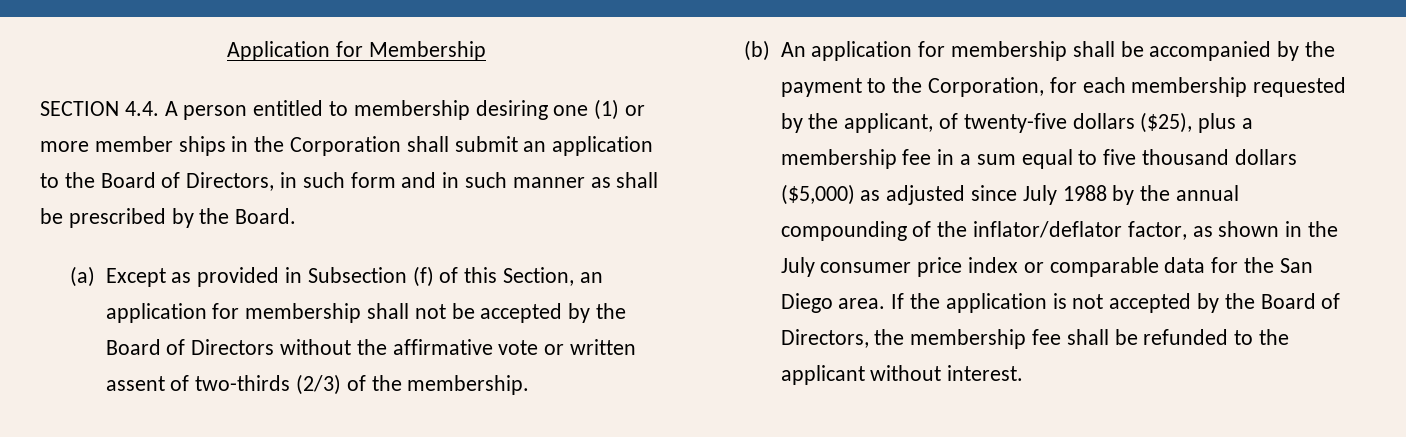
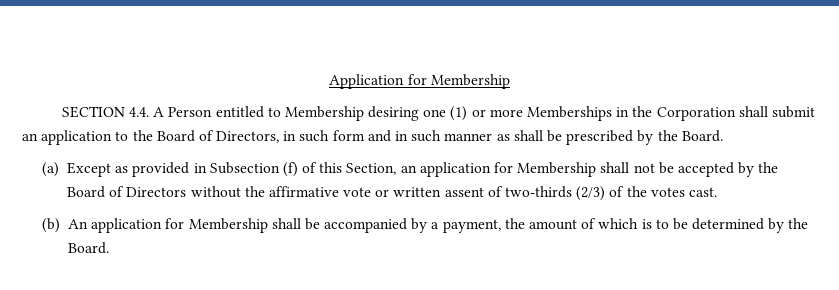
[183,105,248,120] person -> [168,107,213,117] Person
[353,100,470,120] membership -> [284,106,364,121] Membership
[94,136,226,156] member ships -> [527,106,613,121] Memberships
[245,303,362,323] membership -> [517,162,597,177] Membership
[407,375,530,395] membership. -> [650,187,717,197] votes cast.
[950,41,1067,61] membership -> [188,218,268,233] Membership
[1304,41,1335,57] [780,77,1347,97] [780,112,1253,133] [780,149,1297,169] [780,184,1239,205] [780,221,1338,241] [780,257,1313,277] [780,293,1341,313] [780,329,1289,349] [780,365,1024,385] the payment to the Corporation, for each membership requested by the applicant, of twenty-five dollars ($25), plus a membership fee in a sum equal to five thousand dollars ($5,000) as adjusted since July 1988 by the annual compounding of the inflator/deflator factor, as shown in the July consumer price index or comparable data for the San Diego area. If the application is not accepted by the Board of Directors, the membership fee shall be refunded to the applicant without interest. -> [431,218,809,233] [67,242,109,254] a payment, the amount of which is to be determined by the Board.

